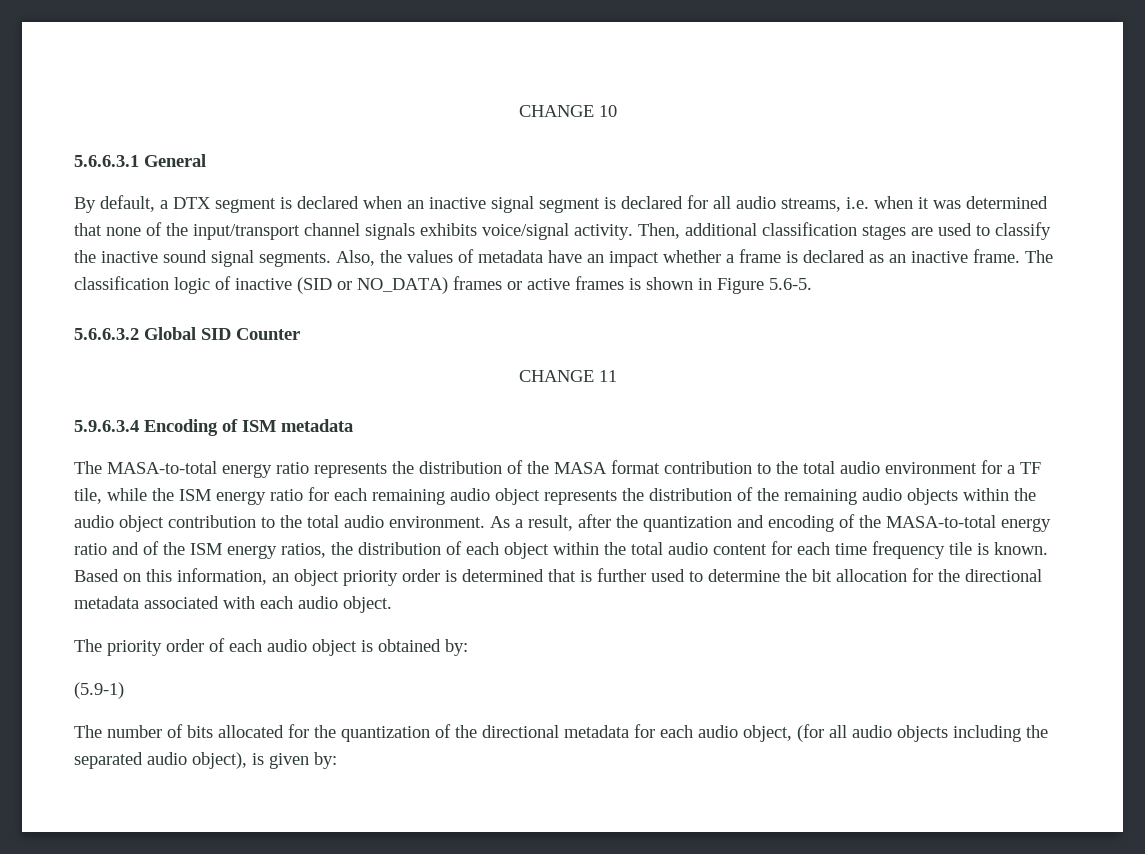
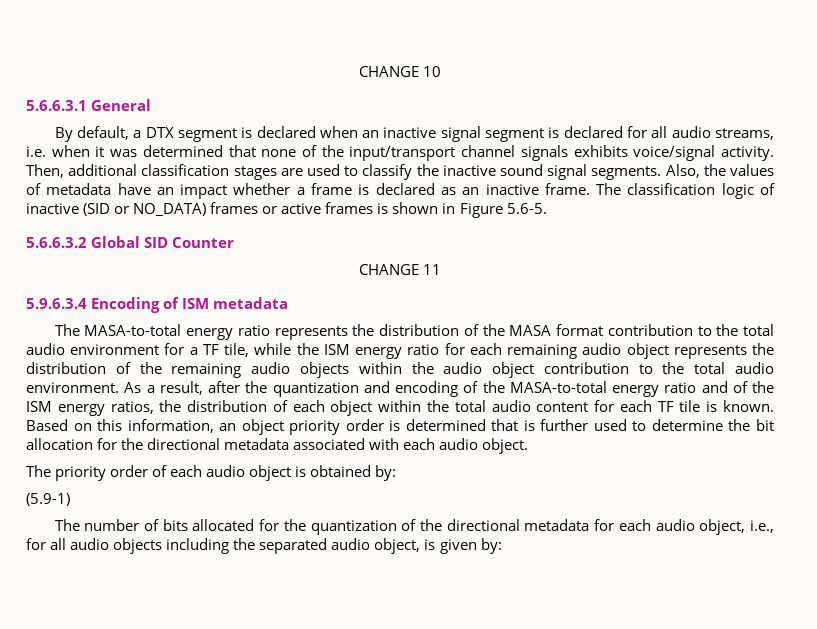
[835,541,945,559] time frequency -> [657,401,674,412] TF
[797,724,824,742] (for -> [750,520,775,533] [26,538,46,550] i.e., for
[192,752,247,769] object), -> [374,538,421,554] object,

